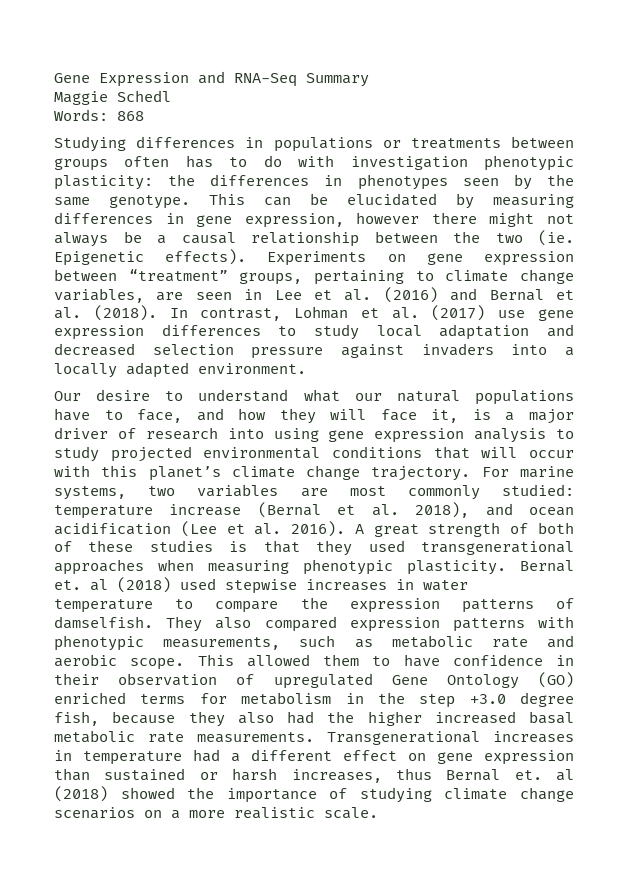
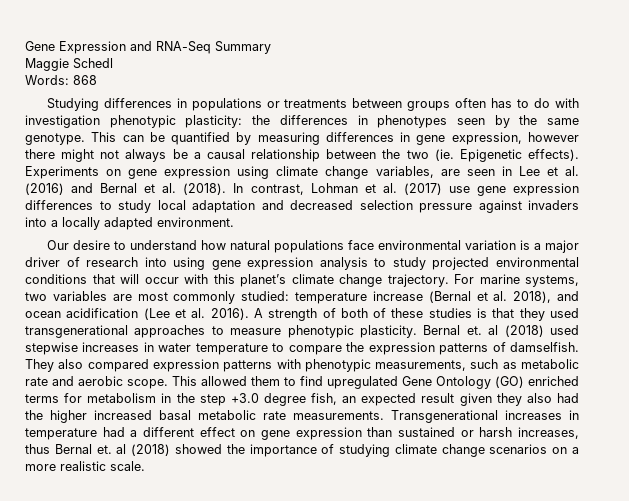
[347,193,437,206] elucidated -> [171,132,231,145] quantified
[54,269,434,285] between “treatment” groups, pertaining to -> [237,166,270,179] using
[303,389,574,405] [54,408,459,424] what our natural populations have to face, and how they will face it, -> [200,240,516,253] how natural populations face environmental variation
[373,524,419,537] great -> (263, 313) none
[158,559,289,574] when measuring -> [211,326,282,335] to measure
[403,654,574,667] [54,673,255,686] have confidence in their observation of -> [300,376,323,386] find
[112,711,176,724] because -> [342,393,492,406] an expected result given

